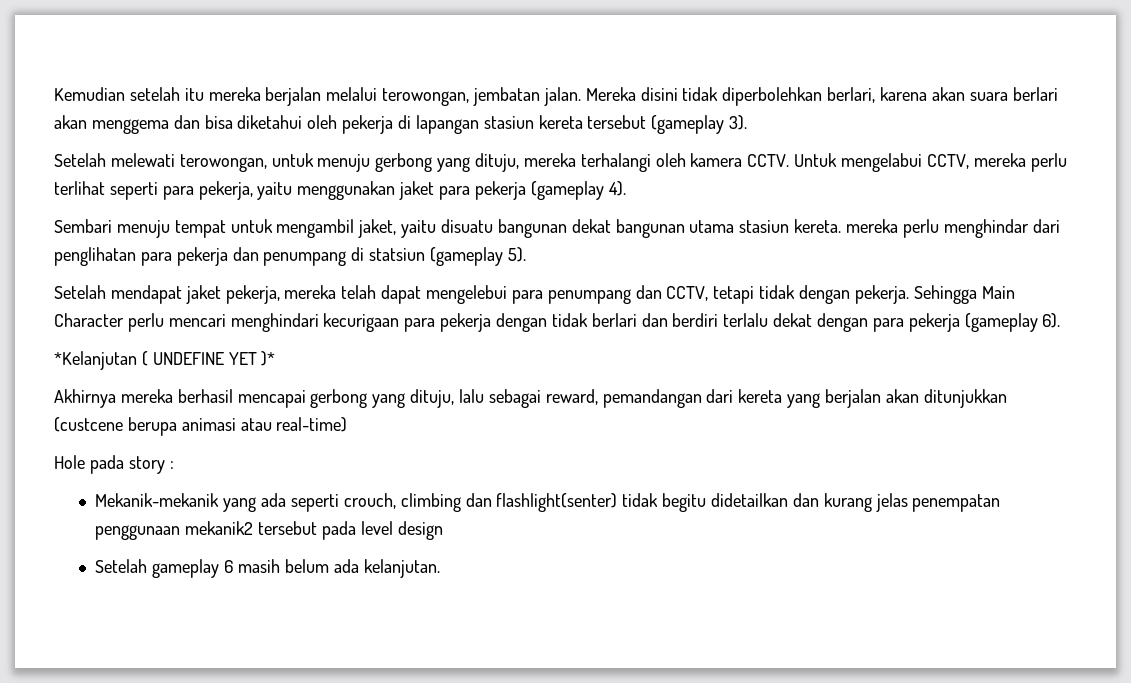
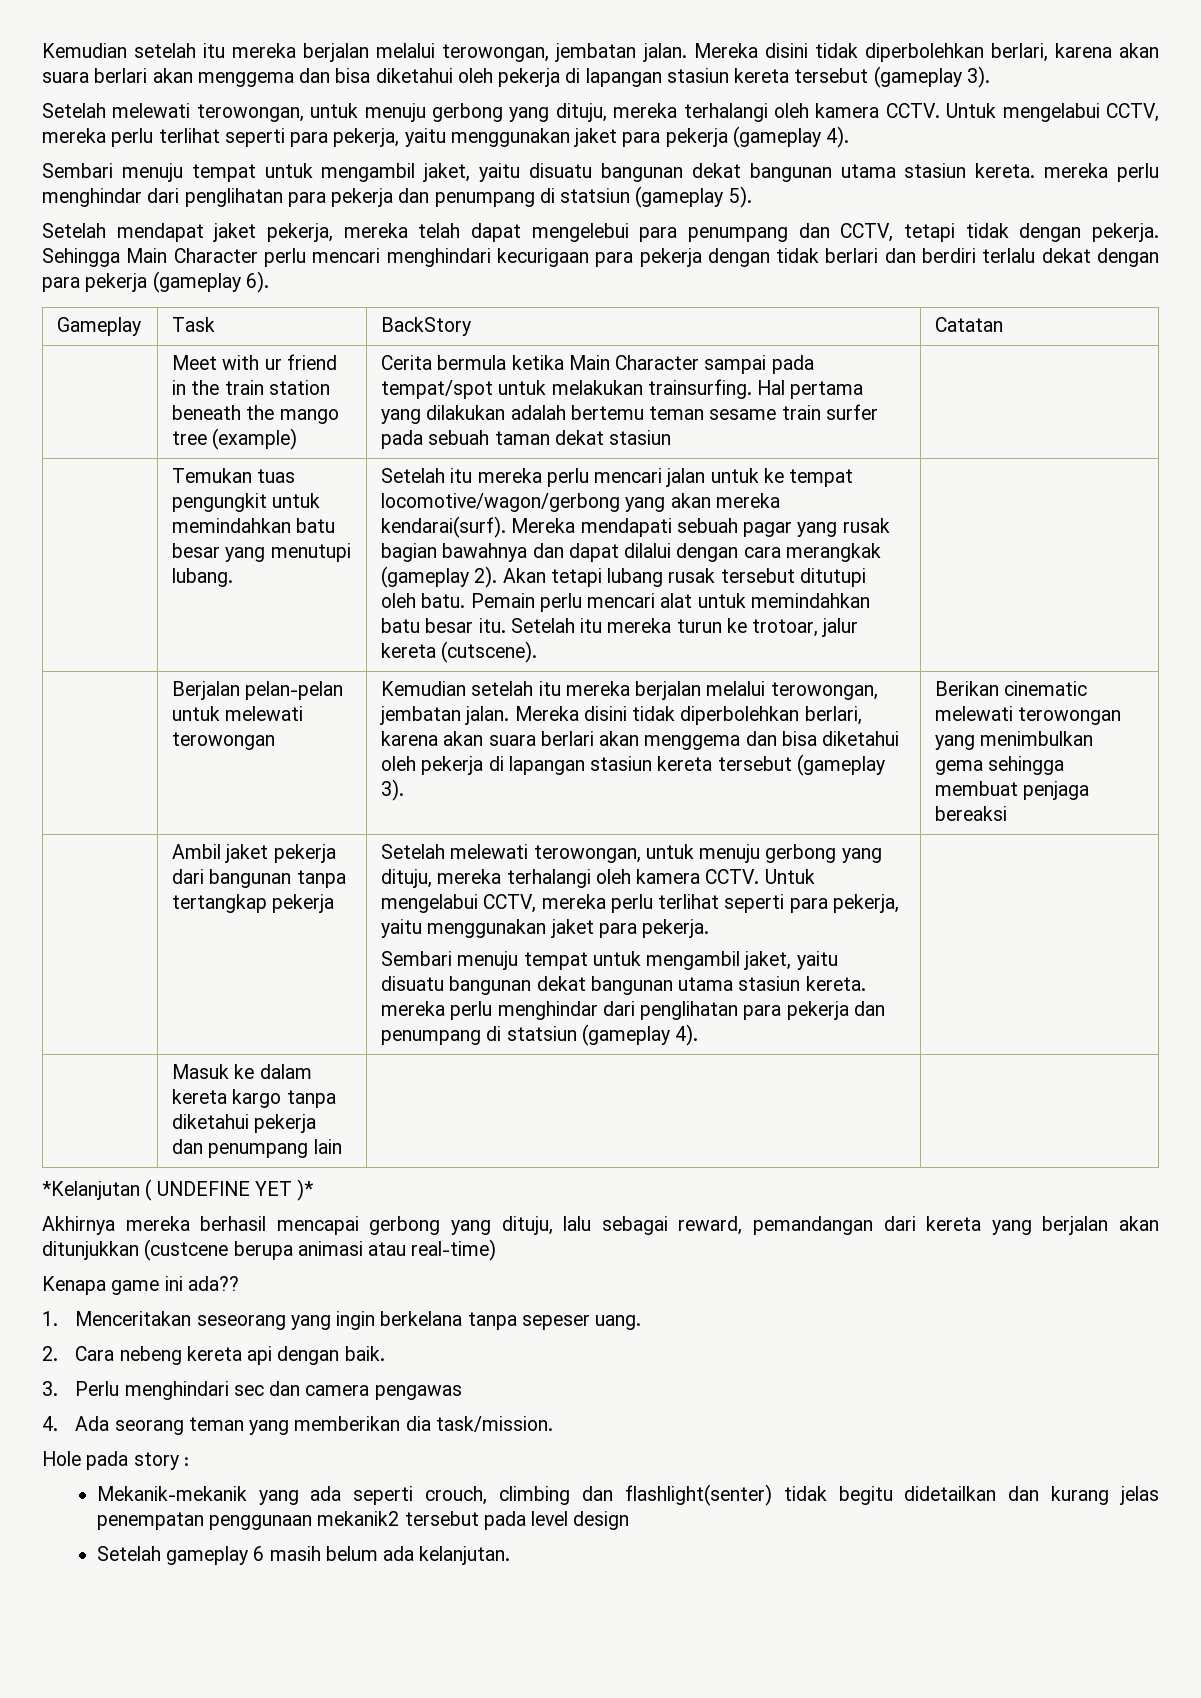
(1061, 320) none -> [57,317,142,336] [172,317,216,332] [381,317,472,336] [935,317,1004,332] [172,354,337,370] [172,380,330,395] [172,405,339,424] [172,428,298,450] [381,355,814,374] [381,379,864,399] [381,404,878,424] [381,430,672,449] [172,468,296,483] [172,493,321,512] [172,518,336,533] [172,543,351,562] [172,568,234,587] [381,468,854,487] [381,493,780,512] [381,516,890,538] [381,543,881,562] [381,566,866,588] [381,593,870,612] [381,618,859,637] [381,641,538,663] [172,681,344,700] [172,706,304,721] [172,732,276,750] [381,681,878,700] [380,706,862,725] [381,731,900,750] [381,754,885,776] [381,779,405,801] [935,681,1088,696] [935,706,1122,725] [935,731,1094,750] [935,756,1065,775] [935,781,1090,800] [935,806,1008,821] [172,844,336,863] [172,869,346,888] [172,894,335,913] [381,844,882,863] [381,869,815,888] [381,894,899,913] [381,919,710,938] [381,951,838,970] [381,976,866,995] [381,1001,885,1020] [381,1024,699,1046] [172,1064,312,1079] [172,1089,336,1108] [172,1114,317,1133] [172,1139,342,1158] // Gameplay | Task | BackStory | Catatan // | Meet with ur friend in the train station beneath the mango tree (example) | Cerita bermula ketika Main Character sampai pada tempat/spot untuk melakukan trainsurfing. Hal pertama yang dilakukan adalah bertemu teman sesame train surfer pada sebuah taman dekat stasiun | // | Temukan tuas pengungkit untuk memindahkan batu besar yang menutupi lubang. | Setelah itu mereka perlu mencari jalan untuk ke tempat locomotive/wagon/gerbong yang akan mereka kendarai(surf). Mereka mendapati sebuah pagar yang rusak bagian bawahnya dan dapat dilalui dengan cara merangkak (gameplay 2). Akan tetapi lubang rusak tersebut ditutupi oleh batu. Pemain perlu mencari alat untuk memindahkan batu besar itu. Setelah itu mereka turun ke trotoar, jalur kereta (cutscene). | // | Berjalan pelan-pelan untuk melewati terowongan | Kemudian setelah itu mereka berjalan melalui terowongan, jembatan jalan. Mereka disini tidak diperbolehkan berlari, karena akan suara berlari akan menggema dan bisa diketahui oleh pekerja di lapangan stasiun kereta tersebut (gameplay 3). | Berikan cinematic melewati terowongan yang menimbulkan gema sehingga membuat penjaga bereaksi // | Ambil jaket pekerja dari bangunan tanpa tertangkap pekerja | Setelah melewati terowongan, untuk menuju gerbong yang dituju, mereka terhalangi oleh kamera CCTV. Untuk mengelabui CCTV, mereka perlu terlihat seperti para pekerja, yaitu menggunakan jaket para pekerja. // Sembari menuju tempat untuk mengambil jaket, yaitu disuatu bangunan dekat bangunan utama stasiun kereta. mereka perlu menghindar dari penglihatan para pekerja dan penumpang di statsiun (gameplay 4). | // | Masuk ke dalam kereta kargo tanpa diketahui pekerja dan penumpang lain | |
(348, 424) none -> [42,1276,239,1295] [42,1311,642,1330] [42,1346,385,1365] [42,1381,462,1400] [42,1416,553,1435] // Kenapa game ini ada?? // 1. Menceritakan seseorang yang ingin berkelana tanpa sepeser uang. // 2. Cara nebeng kereta api dengan baik. // 3. Perlu menghindari sec dan camera pengawas // 4. Ada seorang teman yang memberikan dia task/mission.

